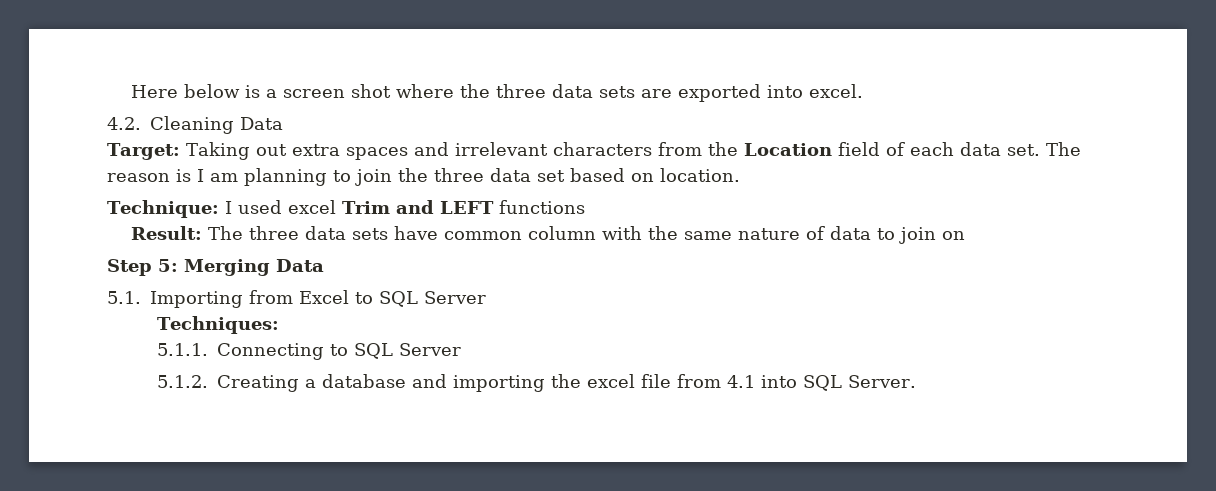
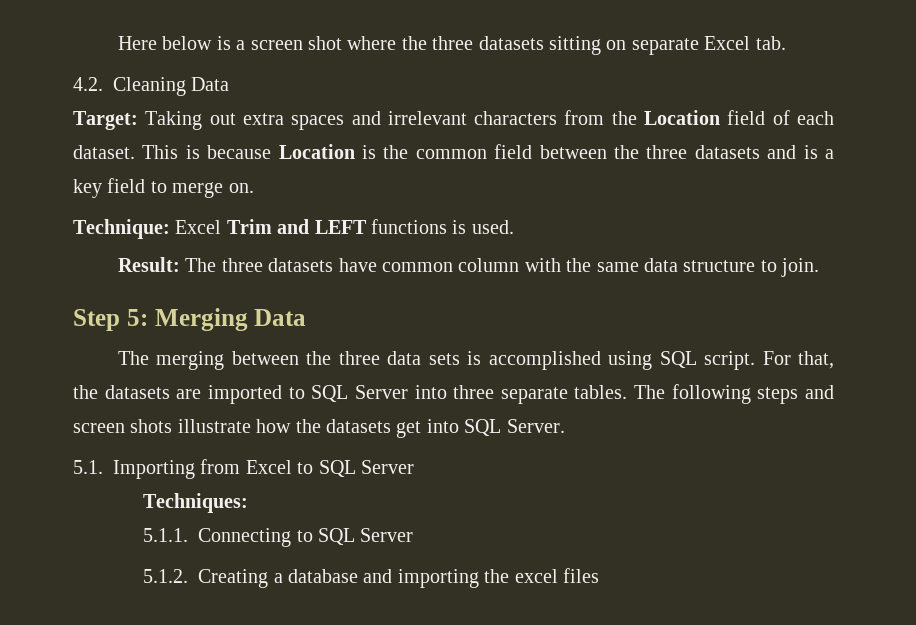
[551,84,863,102] data sets are exported into excel. -> [478,36,786,55] datasets sitting on separate Excel tab.
[959,142,1081,156] [107,168,740,186] [107,200,336,218] data set. The reason is I am planning to join the three data set based on location. // Technique: I used excel -> [73,144,834,159] [73,178,254,198] [73,219,222,239] dataset. This is because Location is the common field between the three datasets and is a key field to merge on. // Technique: Excel
(585, 207) none -> [452,220,514,234] is used.
[304,226,388,240] data sets -> [268,258,334,272] datasets
[737,226,965,244] [107,259,324,276] nature of data to join on // Step 5: Merging Data -> [644,258,820,277] [73,308,307,331] [118,351,834,370] [73,384,834,404] [73,419,565,438] data structure to join. // Step 5: Merging Data // The merging between the three data sets is accomplished using SQL script. For that, the datasets are imported to SQL Server into three separate tables. The following steps and screen shots illustrate how the datasets get into SQL Server.
[641,374,917,391] file from 4.1 into SQL Server. -> [563,568,600,583] files

